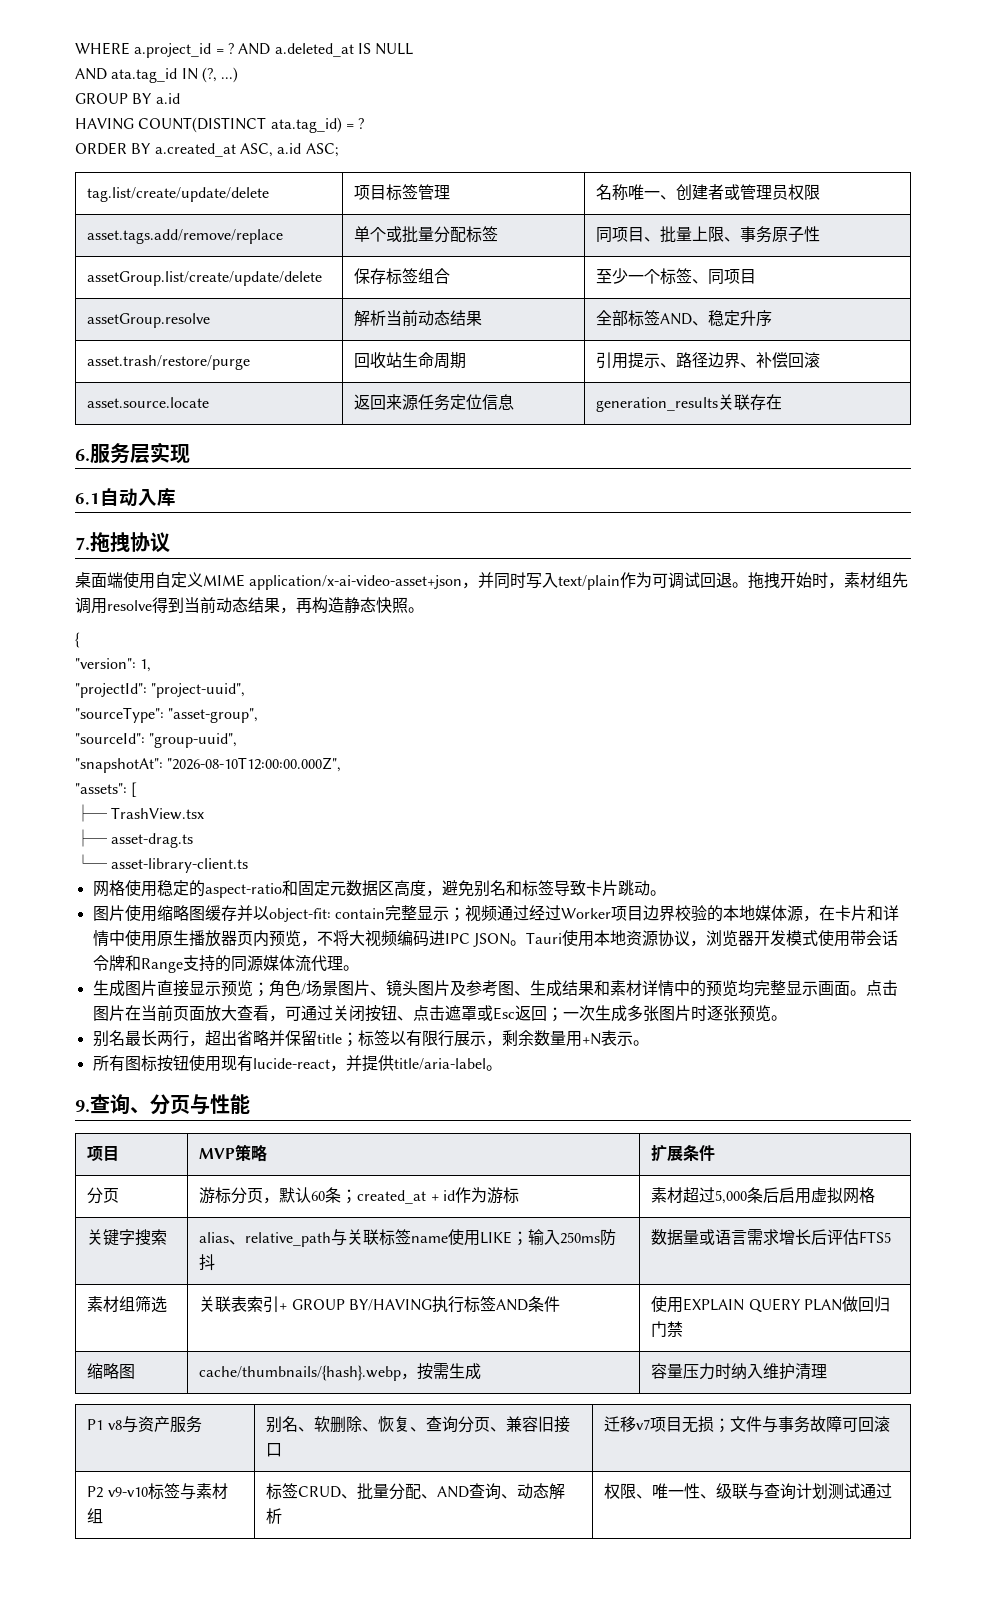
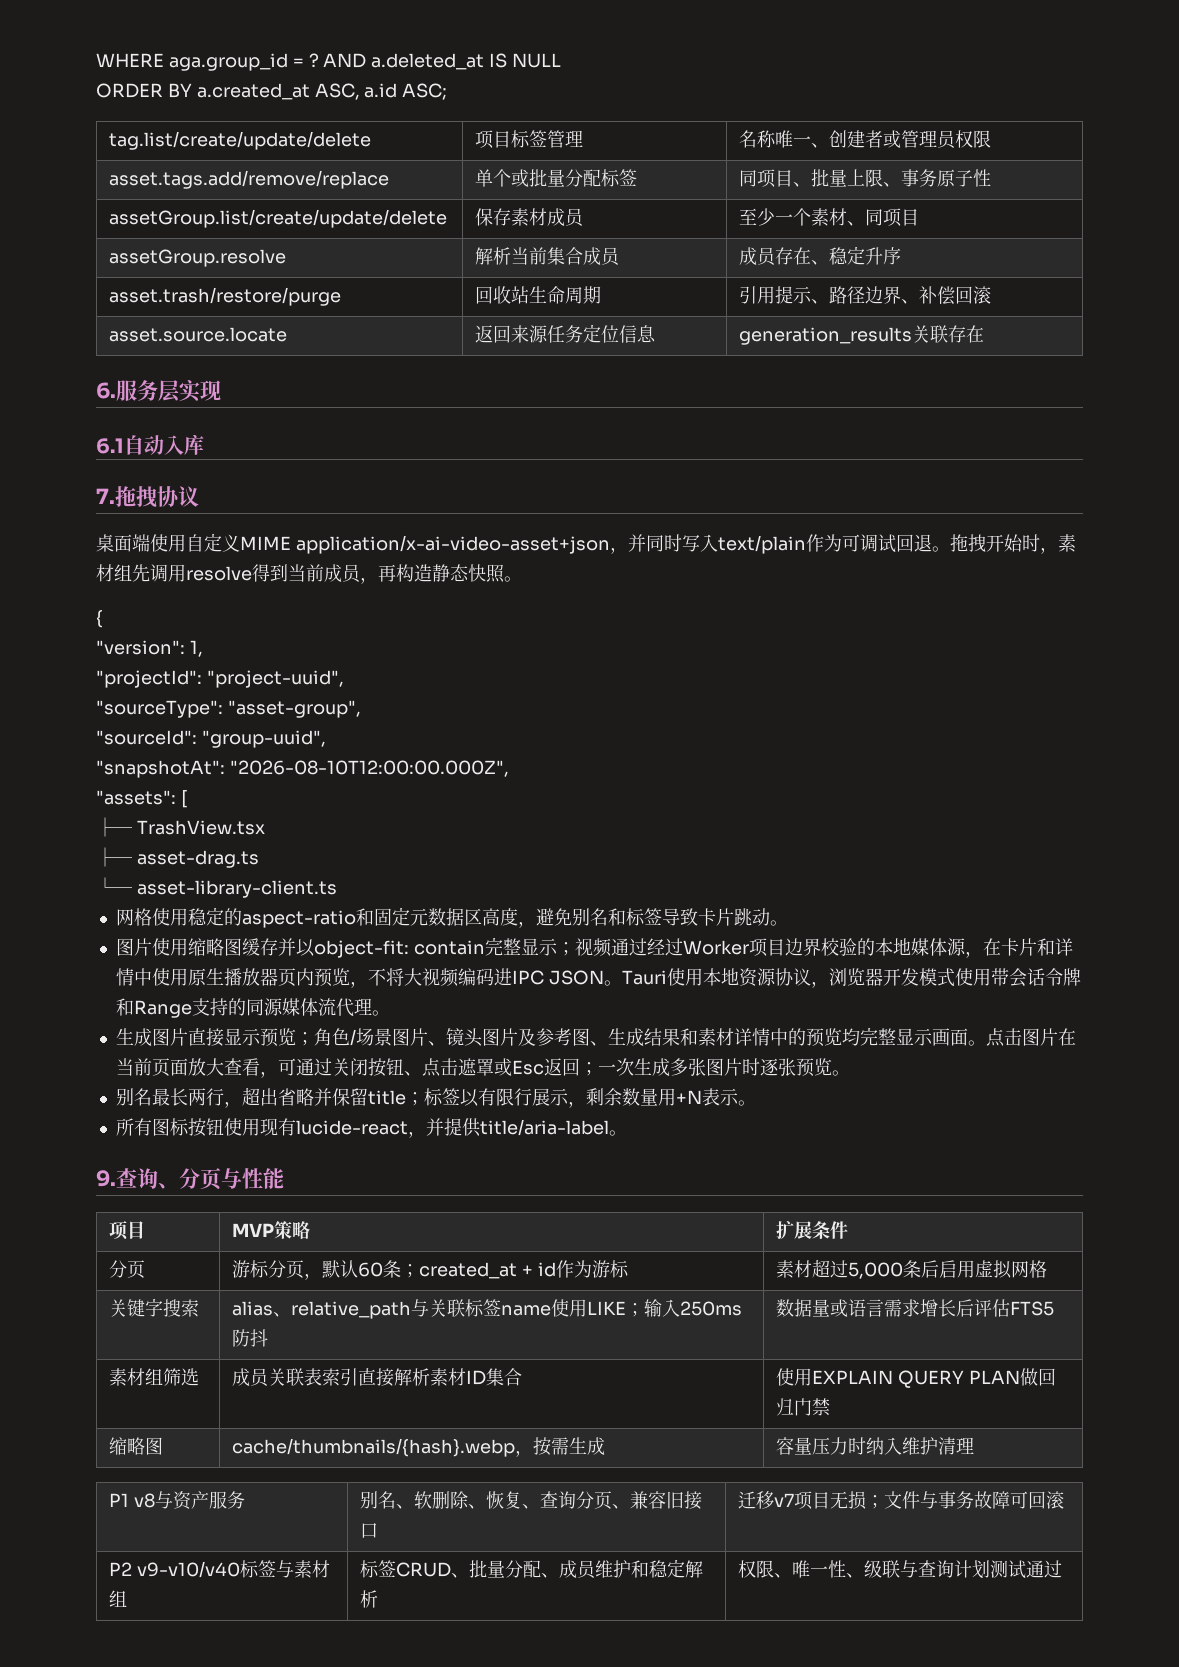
[134,43,212,58] a.project_id -> [168,53,288,71] aga.group_id
[75,67,239,83] [75,93,180,104] [75,117,365,133] // AND ata.tag_id IN (?, ...) // GROUP BY a.id // HAVING COUNT(DISTINCT ata.tag_id) = ? -> (562, 60) none
[386,268,451,285] 标签组合 -> [510,208,585,227] 素材成员
[660,268,693,285] 标签 -> [810,208,847,226] 素材
[418,310,483,326] [596,310,693,327] 动态结果 | 全部标签AND -> [546,247,621,266] [738,247,811,266] 集合成员 | 成员存在
[216,597,280,613] 动态结果 -> [324,564,362,583] 成员
(168, 1304) none -> [231,1368,270,1387] 成员
[279,1296,561,1313] + GROUP BY/HAVING执行标签AND条件 -> [357,1368,522,1387] 直接解析素材ID集合
[107,1487,148,1497] v9-v10 -> [136,1561,240,1578] v9-v10/v40
[437,1483,550,1500] AND查询、动态 -> [558,1559,685,1579] 成员维护和稳定

